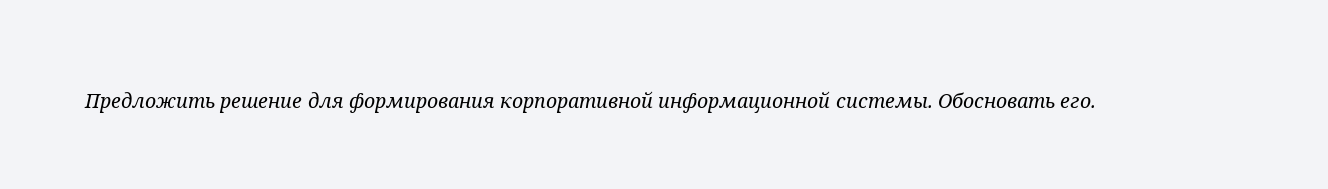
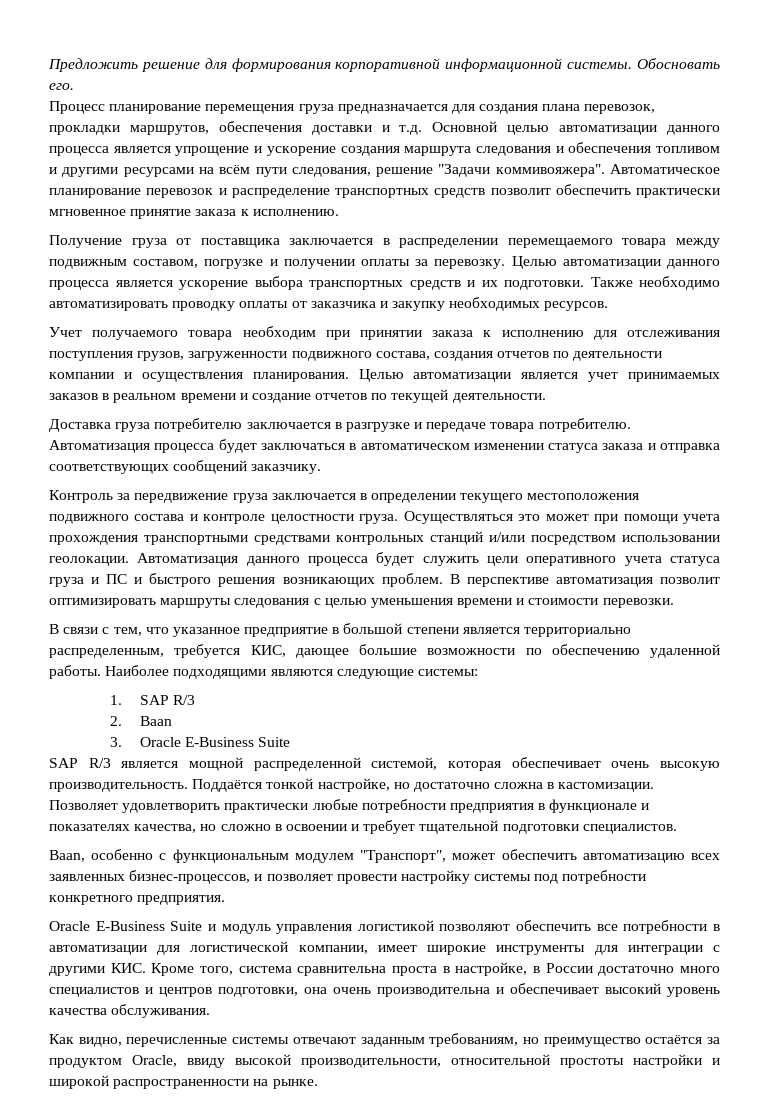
(1097, 102) none -> [49,101,656,114] [49,121,721,135] [49,142,720,156] [49,164,720,177] [49,184,720,198] [49,209,339,219] [49,235,720,248] [49,256,720,269] [49,276,720,290] [49,297,609,311] [49,326,720,340] [49,351,663,361] [49,369,720,382] [49,389,546,403] [49,418,631,432] [49,439,720,453] [49,460,322,474] [49,490,640,503] [49,511,721,524] [49,531,720,545] [49,552,720,566] [49,573,721,587] [49,598,674,608] [49,623,632,637] [49,644,720,658] [49,665,478,679] [109,695,196,705] [109,716,172,726] [109,737,291,747] [49,757,720,771] [49,778,655,792] [49,799,650,813] [49,820,677,834] [49,849,720,863] [49,870,647,884] [49,895,226,905] [49,920,720,934] [49,941,720,955] [49,962,720,976] [49,983,720,997] [49,1004,211,1018] [49,1033,720,1047] [49,1054,720,1068] [49,1075,318,1089] // Процесс планирование перемещения груза предназначается для создания плана перевозок, прокладки маршрутов, обеспечения доставки и т.д. Основной целью автоматизации данного процесса является упрощение и ускорение создания маршрута следования и обеспечения топливом и другими ресурсами на всём пути следования, решение "Задачи коммивояжера". Автоматическое планирование перевозок и распределение транспортных средств позволит обеспечить практически мгновенное принятие заказа к исполнению. // Получение груза от поставщика заключается в распределении перемещаемого товара между подвижным составом, погрузке и получении оплаты за перевозку. Целью автоматизации данного процесса является ускорение выбора транспортных средств и их подготовки. Также необходимо автоматизировать проводку оплаты от заказчика и закупку необходимых ресурсов. // Учет получаемого товара необходим при принятии заказа к исполнению для отслеживания поступления грузов, загруженности подвижного состава, создания отчетов по деятельности компании и осуществления планирования. Целью автоматизации является учет принимаемых заказов в реальном времени и создание отчетов по текущей деятельности. // Доставка груза потребителю заключается в разгрузке и передаче товара потребителю. Автоматизация процесса будет заключаться в автоматическом изменении статуса заказа и отправка соответствующих сообщений заказчику. // Контроль за передвижение груза заключается в определении текущего местоположения подвижного состава и контроле целостности груза. Осуществляться это может при помощи учета прохождения транспортными средствами контрольных станций и/или посредством использовании геолокации. Автоматизация данного процесса будет служить цели оперативного учета статуса груза и ПС и быстрого решения возникающих проблем. В перспективе автоматизация позволит оптимизировать маршруты следования с целью уменьшения времени и стоимости перевозки. // В связи с тем, что указанное предприятие в большой степени является территориально распределенным, требуется КИС, дающее большие возможности по обеспечению удаленной работы. Наиболее подходящими являются следующие системы: // 1. SAP R/3 // 2. Baan // 3. Oracle E-Business Suite // SAP R/3 является мощной распределенной системой, которая обеспечивает очень высокую производительность. Поддаётся тонкой настройке, но достаточно сложна в кастомизации. Позволяет удовлетворить практически любые потребности предприятия в функционале и показателях качества, но сложно в освоении и требует тщательной подготовки специалистов. // Baan, особенно с функциональным модулем "Транспорт", может обеспечить автоматизацию всех заявленных бизнес-процессов, и позволяет провести настройку системы под потребности конкретного предприятия. // Oracle E-Business Suite и модуль управления логистикой позволяют обеспечить все потребности в автоматизации для логистической компании, имеет широкие инструменты для интеграции с другими КИС. Кроме того, система сравнительна проста в настройке, в России достаточно много специалистов и центров подготовки, она очень производительна и обеспечивает высокий уровень качества обслуживания. // Как видно, перечисленные системы отвечают заданным требованиям, но преимущество остаётся за продуктом Oracle, ввиду высокой производительности, относительной простоты настройки и широкой распространенности на рынке.

